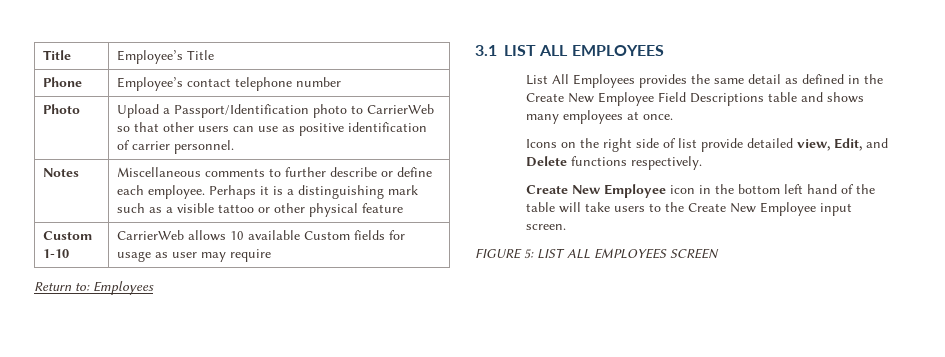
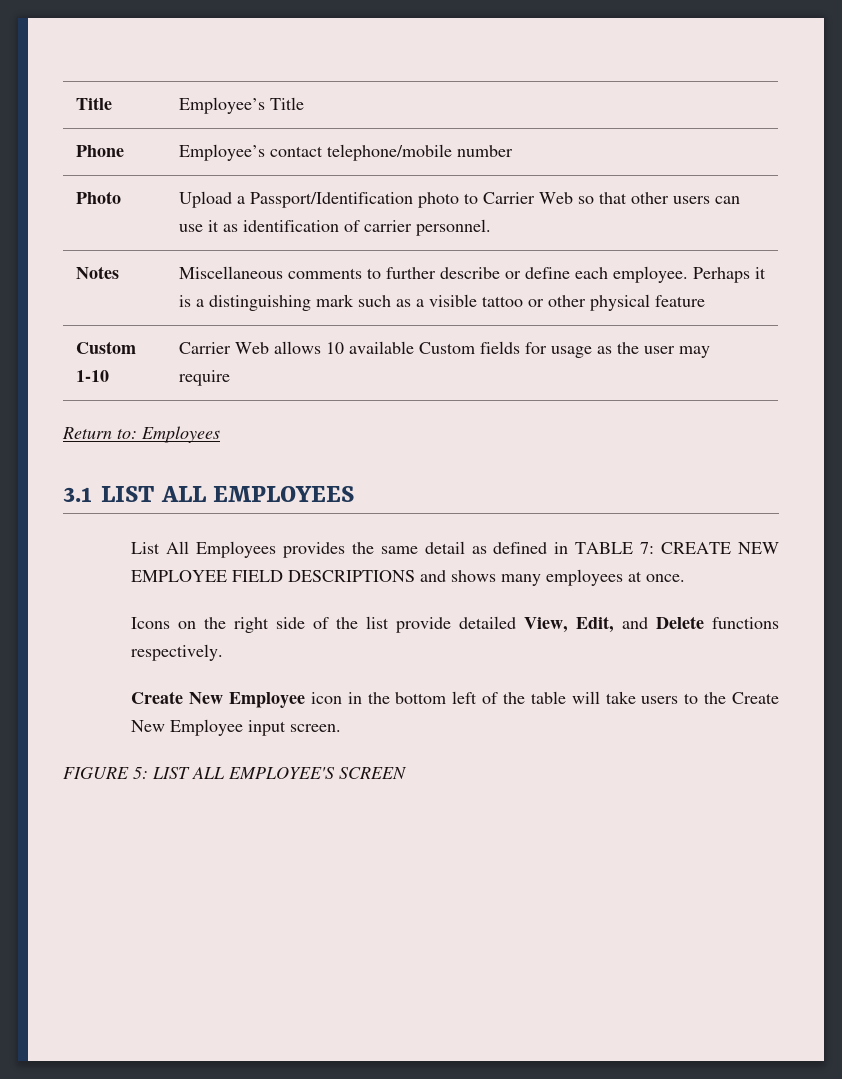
[234,77,292,91] telephone -> [326,144,452,161] telephone/mobile
[366,104,434,114] CarrierWeb -> [482,192,573,204] Carrier Web
[281,123,344,136] as positive -> [207,220,238,232] it as
[116,230,184,240] CarrierWeb -> [178,342,269,354] Carrier Web
(168, 255) none -> [616,342,639,354] the
[864,74,884,84] [526,92,798,106] the Create New Employee Field Descriptions table -> [575,542,779,554] [131,570,416,582] TABLE 7: CREATE NEW EMPLOYEE FIELD DESCRIPTIONS
(677, 143) none -> [336,617,359,629] the
[797,139,831,151] view, -> [524,617,569,633] View,
[807,184,838,194] hand -> (478, 697) none
[594,248,667,259] EMPLOYEES -> [228,766,335,779] EMPLOYEE'S

